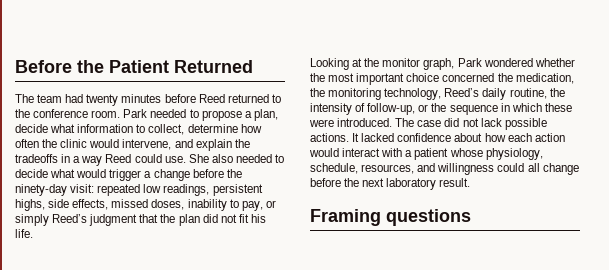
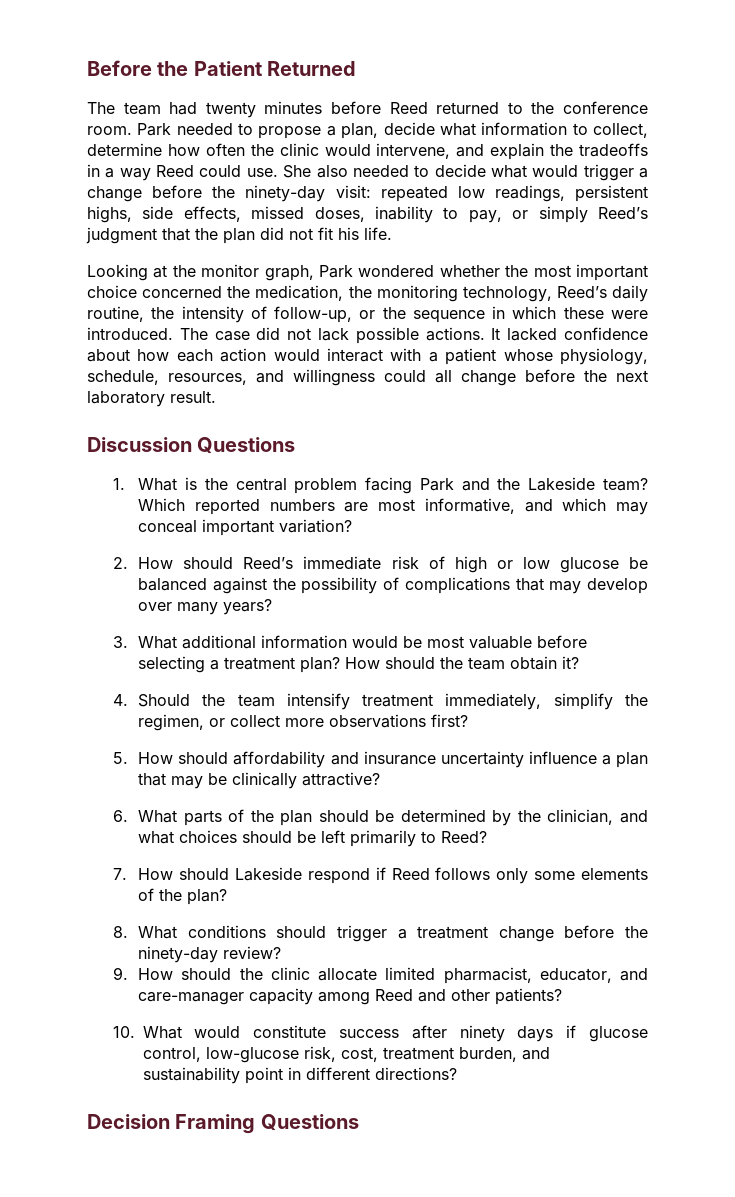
[310,209,471,226] Framing questions -> [87,437,296,454] [112,477,648,494] [138,498,648,515] [138,519,353,536] [112,556,648,573] [138,577,648,594] [138,599,273,615] [112,635,588,649] [138,656,580,673] [112,693,648,710] [138,714,469,731] [112,751,648,768] [138,772,381,789] [112,809,649,826] [138,830,488,847] [112,867,649,884] [138,888,228,905] [112,925,648,942] [138,946,282,963] [112,967,648,984] [138,988,563,1005] [112,1025,648,1042] [142,1046,550,1063] [142,1067,457,1084] [87,1114,359,1134] Discussion Questions // 1. What is the central problem facing Park and the Lakeside team? Which reported numbers are most informative, and which may conceal important variation? // 2. How should Reed’s immediate risk of high or low glucose be balanced against the possibility of complications that may develop over many years? // 3. What additional information would be most valuable before selecting a treatment plan? How should the team obtain it? // 4. Should the team intensify treatment immediately, simplify the regimen, or collect more observations first? // 5. How should affordability and insurance uncertainty influence a plan that may be clinically attractive? // 6. What parts of the plan should be determined by the clinician, and what choices should be left primarily to Reed? // 7. How should Lakeside respond if Reed follows only some elements of the plan? // 8. What conditions should trigger a treatment change before the ninety-day review? // 9. How should the clinic allocate limited pharmacist, educator, and care-manager capacity among Reed and other patients? // 10. What would constitute success after ninety days if glucose control, low-glucose risk, cost, treatment burden, and sustainability point in different directions? // Decision Framing Questions

